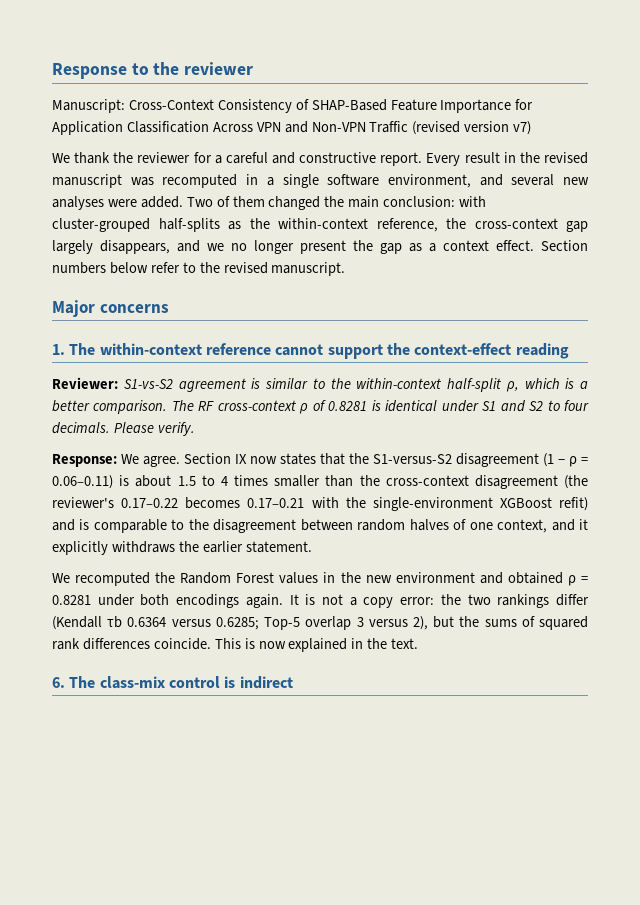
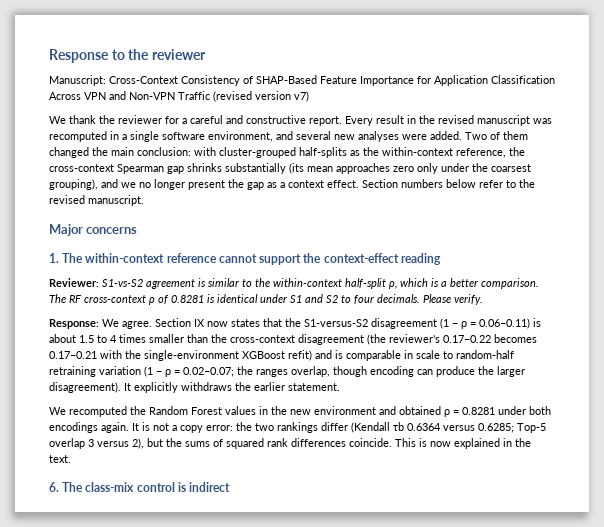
[566,221,588,232] [52,240,170,254] gap largely disappears, -> [117,163,531,174] [49,179,98,190] Spearman gap shrinks substantially (its mean approaches zero only under the coarsest grouping),
[171,519,588,533] to the disagreement between random halves of one context, and it -> [404,350,514,359] [49,366,525,377] [49,382,131,393] in scale to random-half retraining variation (1 − ρ = 0.02–0.07; the ranges overlap, though encoding can produce the larger disagreement). It

